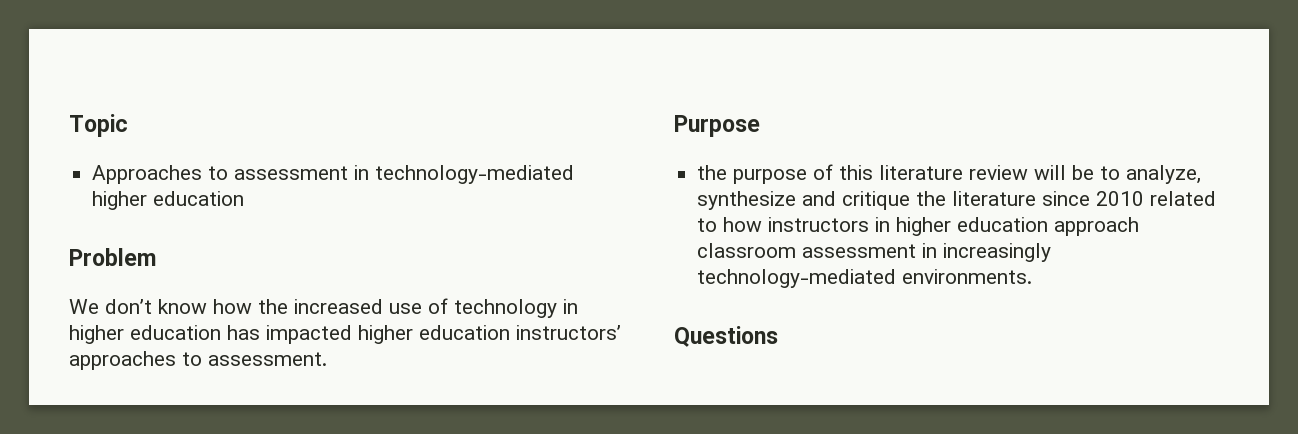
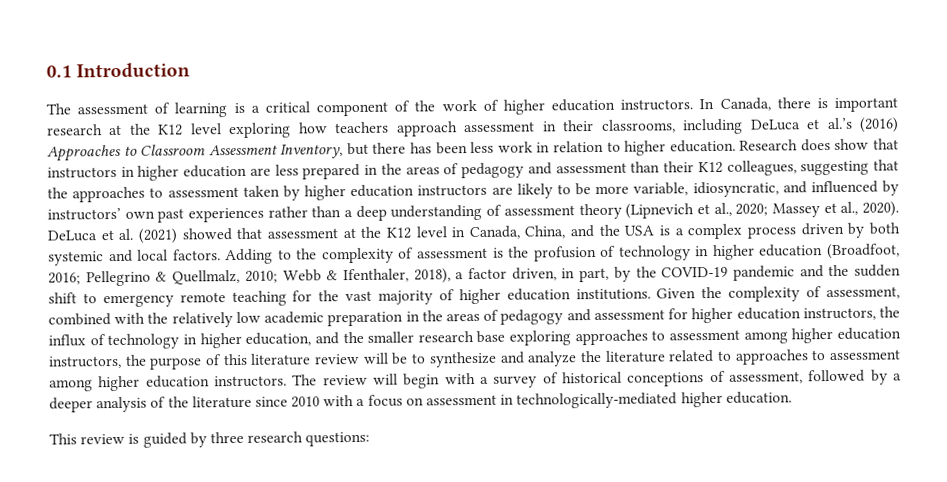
[69,114,128,137] [92,165,575,184] [92,191,245,210] [69,248,156,266] [69,299,422,314] Topic // Approaches to assessment in technology-mediated higher education // Problem // We don’t know how the increased use -> [46,62,191,79] [46,97,898,118] [47,117,900,139] [47,138,899,162] [47,159,899,181] [47,180,899,203] [47,201,900,223] [47,222,901,244] [48,245,597,266] 0.1 Introduction // The assessment of learning is a critical component of the work of higher education instructors. In Canada, there is important research at the K12 level exploring how teachers approach assessment in their classrooms, including DeLuca et al.’s (2016) Approaches to Classroom Assessment Inventory, but there has been less work in relation to higher education. Research does show that instructors in higher education are less prepared in the areas of pedagogy and assessment than their K12 colleagues, suggesting that the approaches to assessment taken by higher education instructors are likely to be more variable, idiosyncratic, and influenced by instructors’ own past experiences rather than a deep understanding of assessment theory (Lipnevich et al., 2020; Massey et al., 2020). DeLuca et al. (2021) showed that assessment at the K12 level in Canada, China, and the USA is a complex process driven by both systemic and local factors. Adding to the complexity of assessment is the profusion
[227,325,621,344] [69,351,327,370] [674,115,760,137] has impacted higher education instructors’ approaches to assessment. // Purpose // -> [826,243,900,260] [48,264,902,287] [48,286,900,308] [48,306,900,328] [48,327,901,350] [48,355,122,369] (Broadfoot, 2016; Pellegrino & Quellmalz, 2010; Webb & Ifenthaler, 2018), a factor driven, in part, by the COVID-19 pandemic and the sudden shift to emergency remote teaching for the vast majority of higher education institutions. Given the complexity of assessment, combined with the relatively low academic preparation in the areas of pedagogy and assessment for higher education instructors, the influx of technology in higher education, and the smaller research base exploring approaches to assessment among higher education instructors,
[1126,165,1202,184] analyze, -> (427, 358) none
[842,191,1217,210] [697,217,1140,236] [697,243,1052,262] [697,269,1033,288] [674,326,778,347] critique the literature since 2010 related to how instructors in higher education approach classroom assessment in increasingly technology-mediated environments. // Questions -> [527,349,902,367] [49,369,903,392] [49,391,792,413] [49,431,371,448] analyze the literature related to approaches to assessment among higher education instructors. The review will begin with a survey of historical conceptions of assessment, followed by a deeper analysis of the literature since 2010 with a focus on assessment in technologically-mediated higher education. // This review is guided by three research questions:

